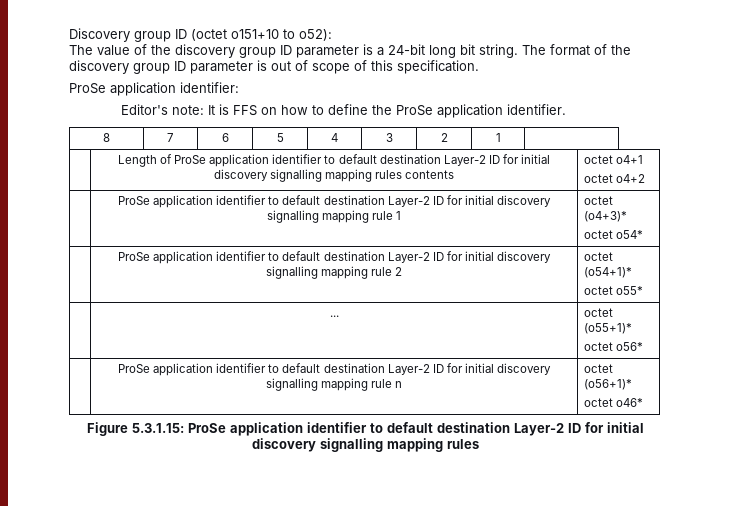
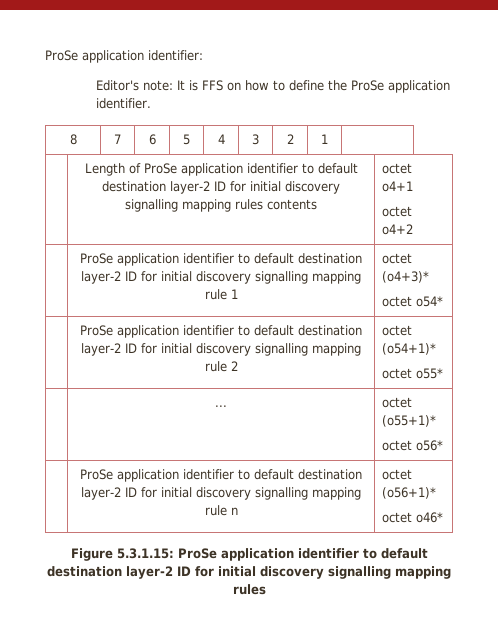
[69,28,332,42] [69,44,631,58] [69,60,479,74] Discovery group ID (octet o151+10 to o52): // The value of the discovery group ID parameter is a 24-bit long bit string. The format of the discovery group ID parameter is out of scope of this specification. // -> (45, 55) none
[443,155,486,166] Layer-2 -> [170,181,210,194] layer-2
[387,196,430,207] Layer-2 -> [80,271,121,284] layer-2
[387,252,430,263] Layer-2 -> [80,343,121,356] layer-2
[387,364,430,375] Layer-2 -> [80,487,121,500] layer-2
[513,423,564,436] Layer-2 -> [126,566,173,579] layer-2

